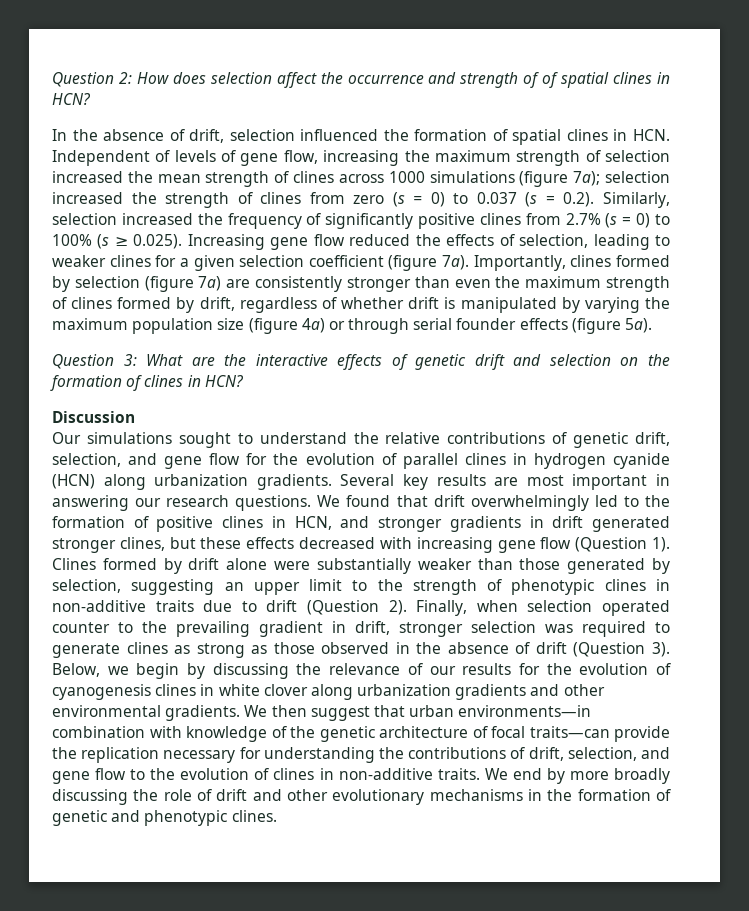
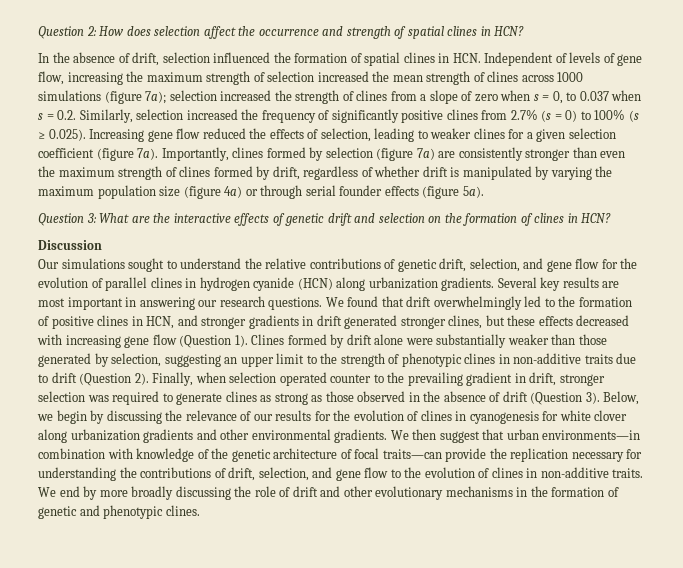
[542,72,559,88] of -> (407, 32) none
[353,192,595,207] zero (s = 0) to 0.037 (s = 0.2). -> [420,90,642,104] [38,110,77,120] a slope of zero when s = 0, to 0.037 when s = 0.2.
[52,684,215,700] cyanogenesis clines in -> [420,410,559,424] clines in cyanogenesis for

